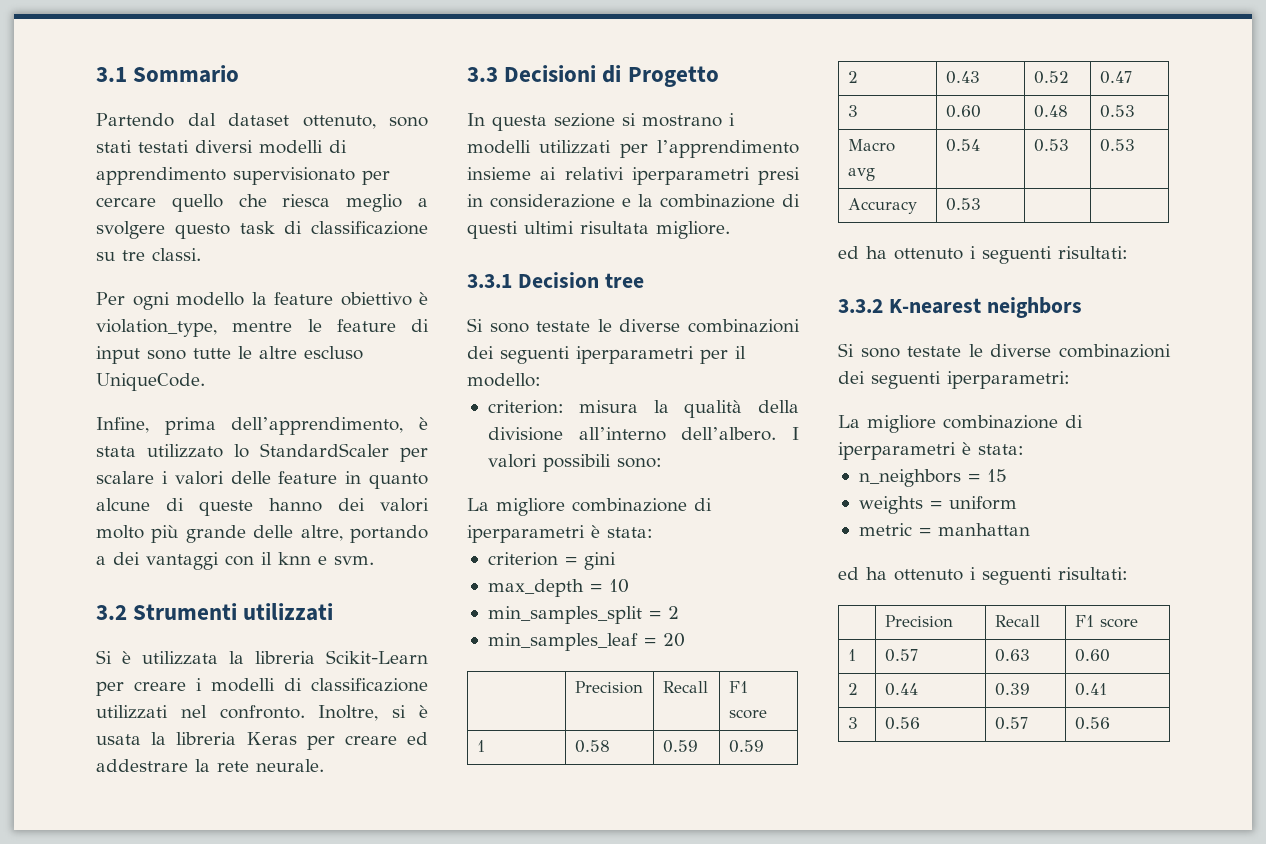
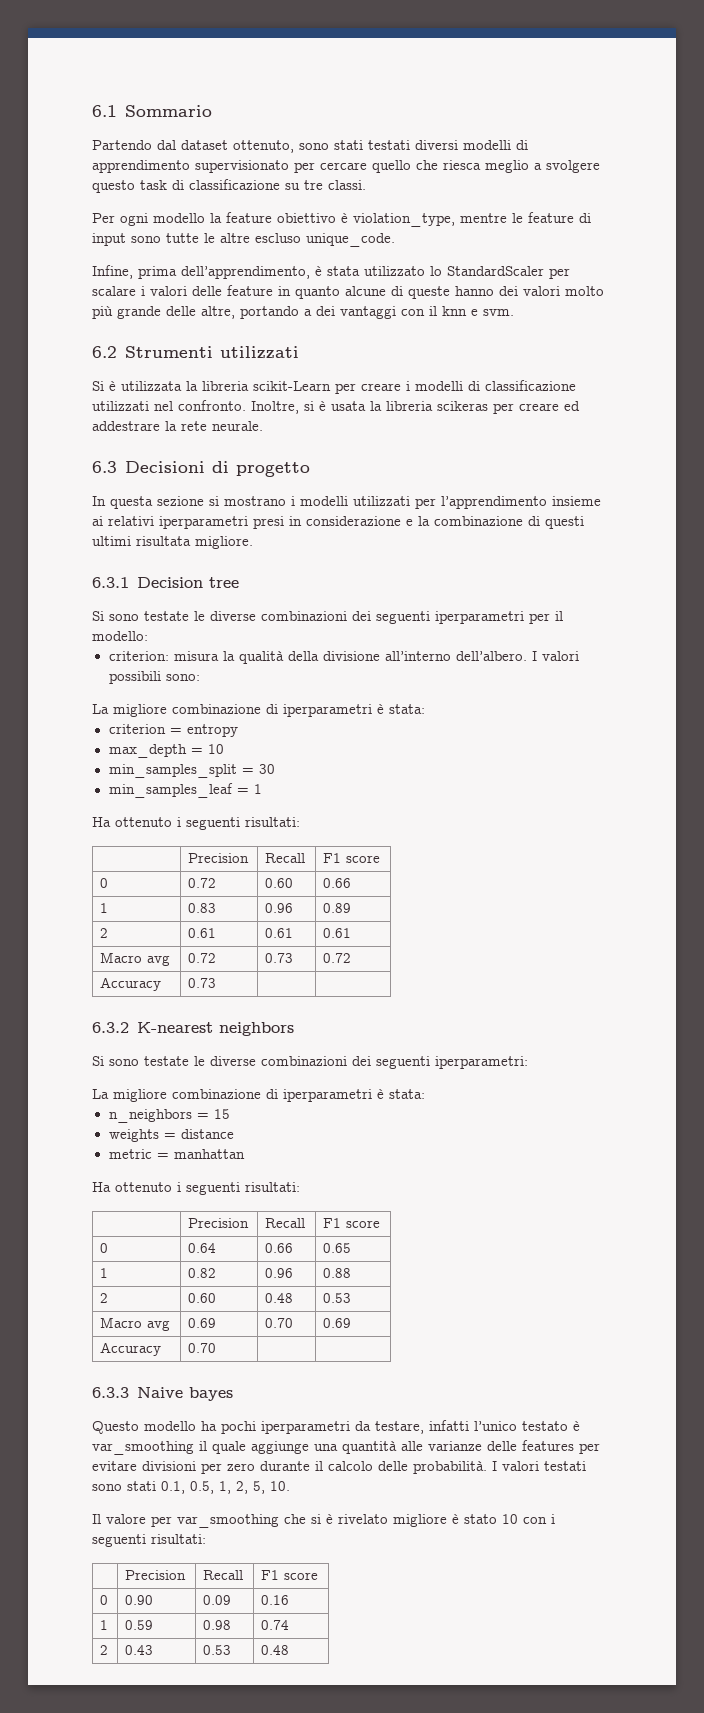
[96,67,127,82] 3.1 -> [92,105,117,117] 6.1
[96,373,205,391] UniqueCode. -> [306,233,395,247] unique_code.
[96,605,127,620] 3.2 -> [92,346,117,358] 6.2
[326,650,428,664] Scikit-Learn -> [253,381,331,391] scikit-Learn
[246,732,297,745] Keras -> [437,401,488,411] scikeras
[467,67,498,82] 3.3 -> [92,461,117,473] 6.3
[627,66,719,87] Progetto -> [235,462,310,477] progetto
[467,274,512,288] 3.3.1 -> [92,577,129,588] 6.3.1
[583,552,616,570] gini -> [186,724,238,737] entropy
[667,606,679,619] 2 -> [258,764,275,774] 30
[662,633,685,647] [574,681,643,694] [662,681,708,693] [728,681,748,693] [728,709,767,719] [476,740,485,752] [574,740,610,753] [662,740,698,753] [728,740,764,753] [847,71,858,83] [945,71,980,84] [1033,71,1069,84] [1099,71,1132,84] [847,105,858,117] [945,105,981,118] [1033,105,1068,118] [1099,105,1135,118] [847,139,895,152] [847,168,875,181] [945,139,980,152] [1033,139,1069,152] [1099,139,1135,152] [847,198,917,214] [945,198,981,211] [838,246,1128,264] [838,299,883,313] 20 // | Precision | Recall | F1 score // 1 | 0.58 | 0.59 | 0.59 // 2 | 0.43 | 0.52 | 0.47 // 3 | 0.60 | 0.48 | 0.53 // Macro avg | 0.54 | 0.53 | 0.53 // Accuracy | 0.53 | | // ed ha ottenuto i seguenti risultati: // 3.3.2 -> [253,784,262,794] [92,817,300,830] [188,853,250,863] [265,853,306,863] [323,853,381,863] [100,878,109,888] [188,878,217,888] [265,878,294,888] [323,878,352,888] [100,903,109,913] [188,903,217,913] [265,903,294,913] [323,903,352,913] [100,928,109,938] [188,928,217,938] [265,928,294,938] [323,928,352,938] [100,952,171,966] [188,953,217,963] [265,953,294,963] [323,953,352,963] [100,977,162,991] [188,978,217,988] [92,1022,129,1033] 1 // Ha ottenuto i seguenti risultati: // | Precision | Recall | F1 score // 0 | 0.72 | 0.60 | 0.66 // 1 | 0.83 | 0.96 | 0.89 // 2 | 0.61 | 0.61 | 0.61 // Macro avg | 0.72 | 0.73 | 0.72 // Accuracy | 0.73 | | // 6.3.2
[948,496,1017,510] uniform -> [180,1129,234,1139] distance
[838,567,1128,585] [884,615,953,628] [994,615,1040,627] [1074,615,1138,628] [847,649,856,661] [884,649,918,662] [994,649,1030,662] [1074,649,1110,662] [847,683,858,695] [884,683,918,696] [994,683,1030,696] [1074,683,1107,696] [847,717,858,729] [884,717,920,730] [994,717,1028,730] [1074,717,1110,730] ed ha ottenuto i seguenti risultati: // | Precision | Recall | F1 score // 1 | 0.57 | 0.63 | 0.60 // 2 | 0.44 | 0.39 | 0.41 // 3 | 0.56 | 0.57 | 0.56 -> [92,1182,300,1195] [188,1218,250,1228] [265,1218,306,1228] [323,1218,381,1228] [100,1243,109,1253] [188,1243,217,1253] [265,1243,294,1253] [323,1243,352,1253] [100,1268,109,1278] [188,1268,217,1278] [265,1268,294,1278] [323,1268,352,1278] [100,1293,109,1303] [188,1293,217,1303] [265,1293,294,1303] [323,1293,352,1303] [100,1317,171,1331] [188,1318,217,1328] [265,1318,294,1328] [323,1318,352,1328] [100,1342,162,1356] [188,1343,217,1353] [92,1387,233,1401] [92,1420,580,1434] [92,1440,600,1455] [92,1461,586,1474] [92,1481,290,1494] [92,1514,555,1528] [92,1534,206,1547] [125,1570,187,1580] [203,1570,244,1580] [261,1570,319,1580] [100,1595,109,1605] [125,1595,154,1605] [203,1595,232,1605] [261,1595,290,1605] [100,1620,109,1630] [125,1620,154,1630] [203,1620,232,1630] [261,1620,290,1630] [100,1645,109,1655] [125,1645,154,1655] [203,1645,232,1655] [261,1645,290,1655] Ha ottenuto i seguenti risultati: // | Precision | Recall | F1 score // 0 | 0.64 | 0.66 | 0.65 // 1 | 0.82 | 0.96 | 0.88 // 2 | 0.60 | 0.48 | 0.53 // Macro avg | 0.69 | 0.70 | 0.69 // Accuracy | 0.70 | | // 6.3.3 Naive bayes // Questo modello ha pochi iperparametri da testare, infatti l’unico testato è var_smoothing il quale aggiunge una quantità alle varianze delle features per evitare divisioni per zero durante il calcolo delle probabilità. I valori testati sono stati 0.1, 0.5, 1, 2, 5, 10. // Il valore per var_smoothing che si è rivelato migliore è stato 10 con i seguenti risultati: // | Precision | Recall | F1 score // 0 | 0.90 | 0.09 | 0.16 // 1 | 0.59 | 0.98 | 0.74 // 2 | 0.43 | 0.53 | 0.48

